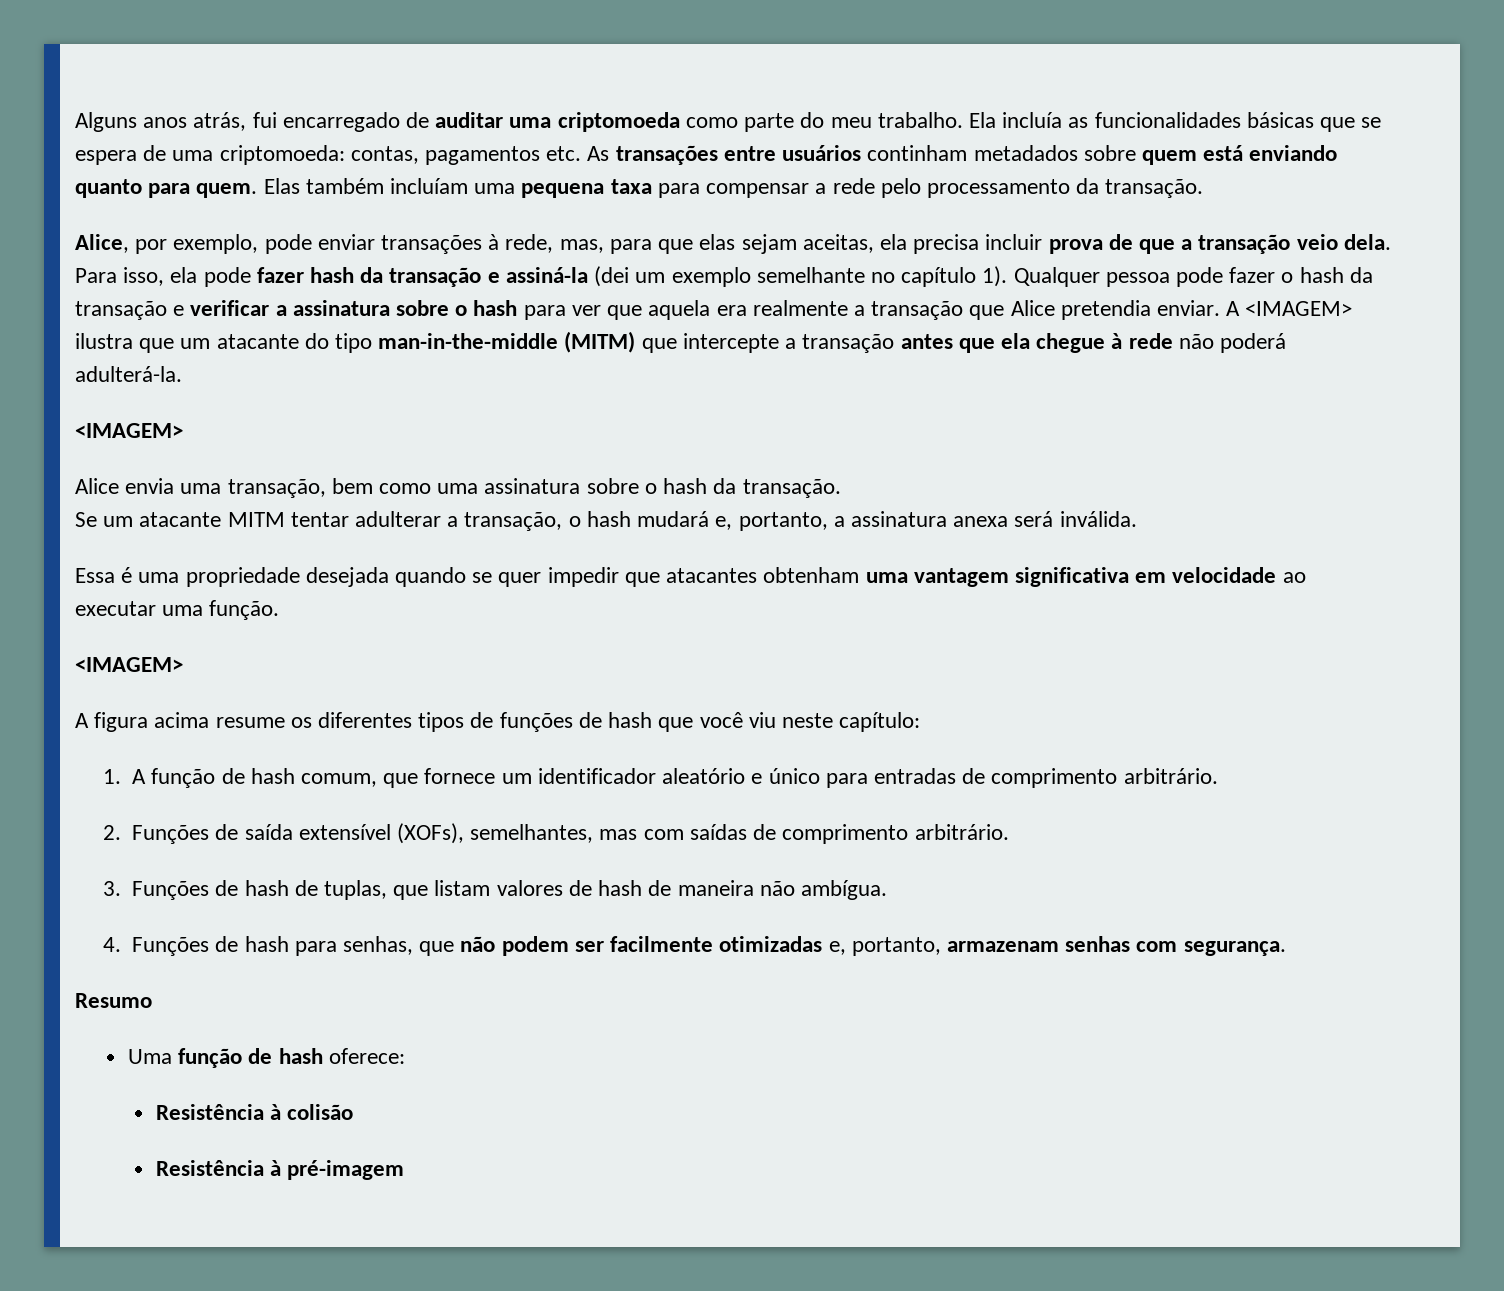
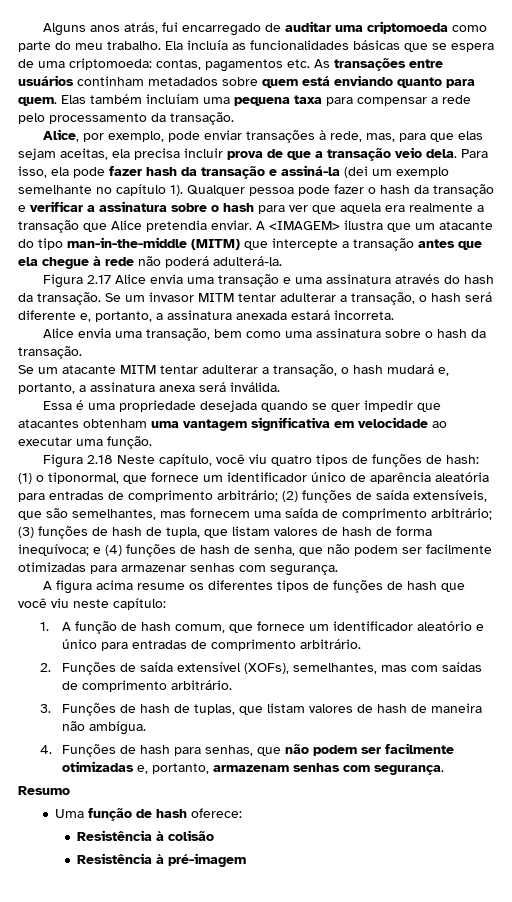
[75,423,183,438] <IMAGEM> -> [42,274,494,288] [18,292,492,305] [18,310,394,322] Figura 2.17 Alice envia uma transação e uma assinatura através do hash da transação. Se um invasor MITM tentar adulterar a transação, o hash será diferente e, portanto, a assinatura anexada estará incorreta.
[75,657,183,672] <IMAGEM> -> [42,454,479,468] [18,472,489,484] [18,490,487,503] [18,508,492,520] [18,526,432,539] [18,544,492,557] [18,562,338,576] Figura 2.18 Neste capítulo, você viu quatro tipos de funções de hash: (1) o tiponormal, que fornece um identificador único de aparência aleatória para entradas de comprimento arbitrário; (2) funções de saída extensíveis, que são semelhantes, mas fornecem uma saída de comprimento arbitrário; (3) funções de hash de tupla, que listam valores de hash de forma inequívoca; e (4) funções de hash de senha, que não podem ser facilmente otimizadas para armazenar senhas com segurança.

